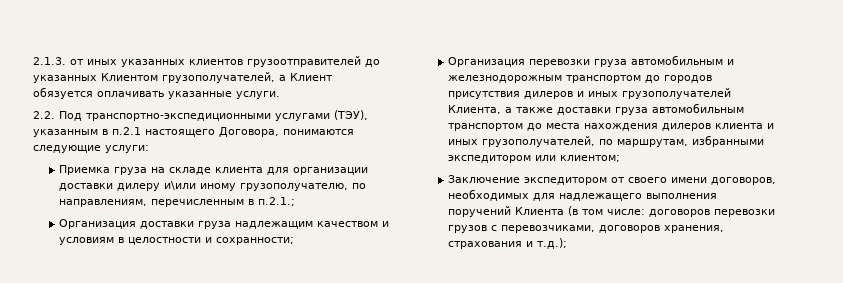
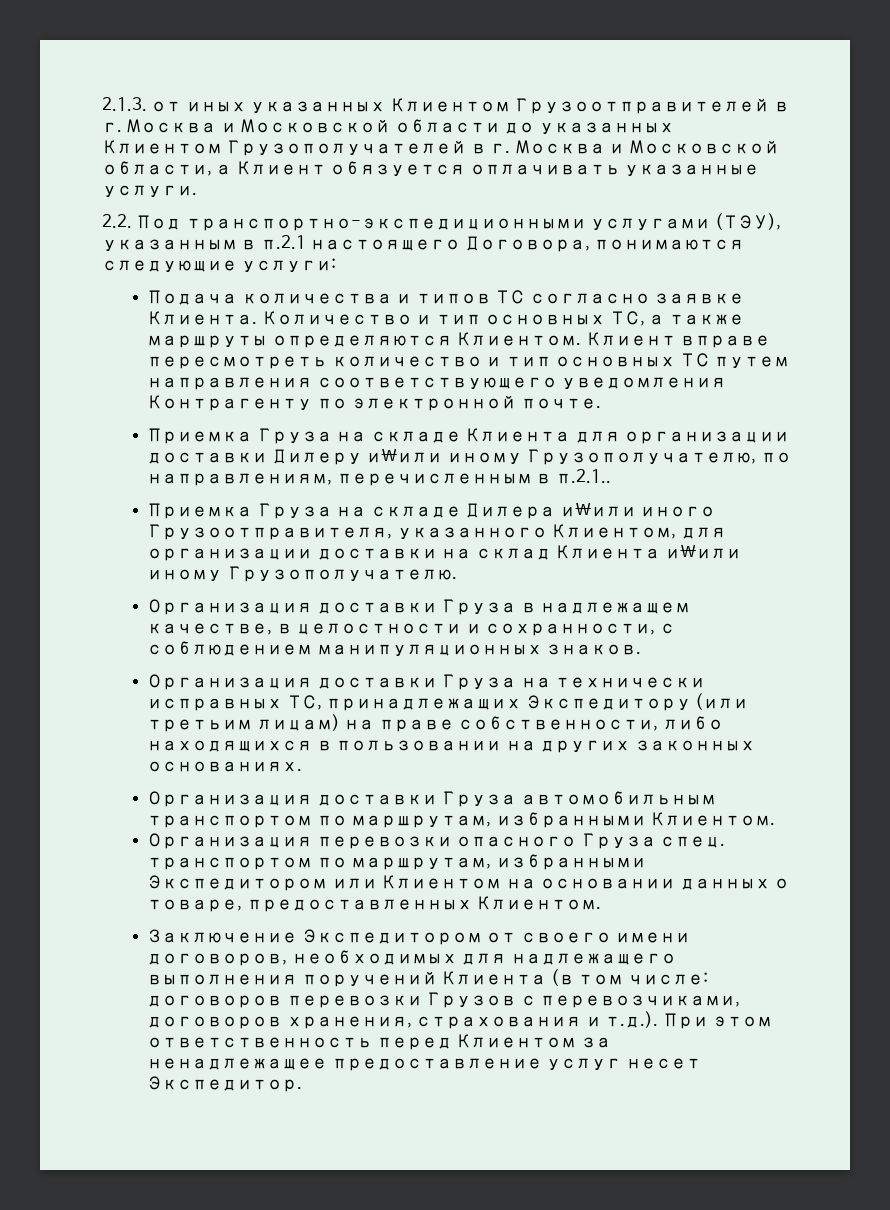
[189,56,380,67] [33,72,275,83] клиентов грузоотправителей до указанных Клиентом грузополучателей, -> [389,98,789,114] [102,119,674,135] [102,140,779,156] [102,161,212,176] Клиентом Грузоотправителей в г. Москва и Московской области до указанных Клиентом Грузополучателей в г. Москва и Московской области,
[59,165,369,175] [59,181,349,191] // Приемка груза на складе клиента для организации доставки дилеру и\или иному грузополучателю, -> [147,290,745,305] [147,311,744,326] [147,332,771,348] [147,353,790,369] [147,377,727,390] [147,395,601,411] [147,428,790,444] [147,448,757,465] // Подача количества и типов ТС согласно заявке Клиента. Количество и тип основных ТС, а также маршруты определяются Клиентом. Клиент вправе пересмотреть количество и тип основных ТС путем направления соответствующего уведомления Контрагенту по электронной почте. // Приемка Груза на складе Клиента для организации доставки Дилеру и\или иному Грузополучателю,
[258,197,296,206] [59,219,390,229] [59,237,295,245] [448,55,735,67] [448,75,713,83] [448,88,732,99] [448,103,745,115] [448,123,775,131] [448,135,765,147] [448,155,621,163] п.2.1.; // Организация доставки груза надлежащим качеством и условиям в целостности и сохранности; // Организация перевозки груза автомобильным и железнодорожным транспортом до городов присутствия дилеров и иных грузополучателей Клиента, а также доставки груза автомобильным транспортом до места нахождения дилеров клиента и иных грузополучателей, по маршрутам, избранными экспедитором или клиентом; -> [555,469,611,484] [147,502,716,519] [147,524,726,540] [147,544,741,561] [147,566,457,582] [147,599,691,615] [147,623,675,636] [147,641,642,657] [147,674,706,690] [147,693,749,711] [147,714,723,732] [147,740,755,753] [147,761,303,772] [147,791,716,807] [147,812,776,828] [147,833,726,849] [147,854,646,870] [147,875,790,891] [147,896,602,912] п.2.1.. // Приемка Груза на складе Дилера и\или иного Грузоотправителя, указанного Клиентом, для организации доставки на склад Клиента и\или иному Грузополучателю. // Организация доставки Груза в надлежащем качестве, в целостности и сохранности, с соблюдением манипуляционных знаков. // Организация доставки Груза на технически исправных ТС, принадлежащих Экспедитору (или третьим лицам) на праве собственности, либо находящихся в пользовании на других законных основаниях. // Организация доставки Груза автомобильным транспортом по маршрутам, избранными Клиентом. // Организация перевозки опасного Груза спец. транспортом по маршрутам, избранными Экспедитором или Клиентом на основании данных о товаре, предоставленных Клиентом.
[524,177,608,185] экспедитором -> [301,929,482,945] Экспедитором
[448,225,488,233] грузов -> [426,992,517,1008] Грузов
[537,238,568,249] т.д.); -> [605,1011,773,1029] [147,1034,611,1050] [147,1058,701,1071] [147,1076,303,1092] т.д.). При этом ответственность перед Клиентом за ненадлежащее предоставление услуг несет Экспедитор.

